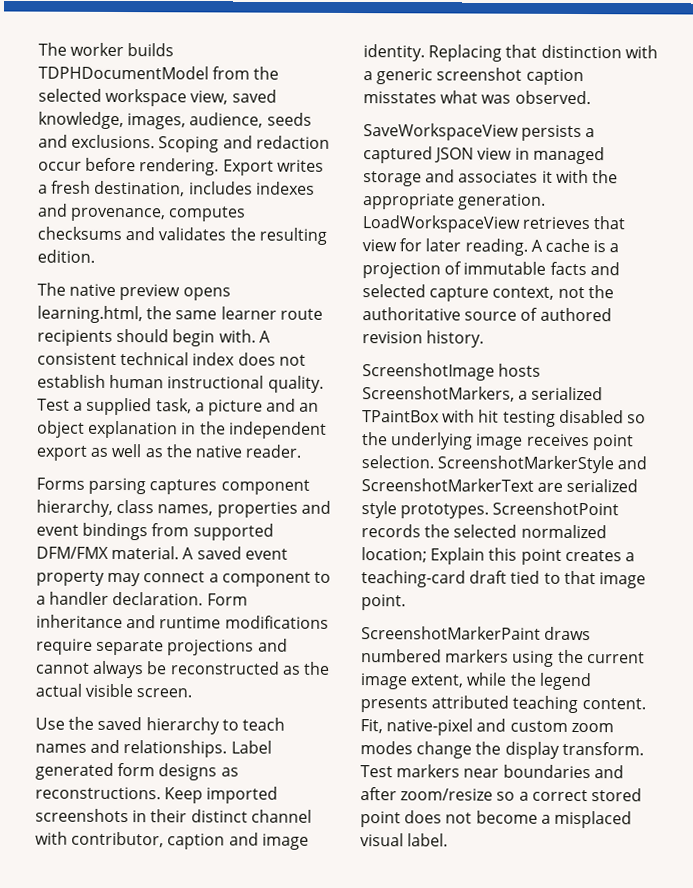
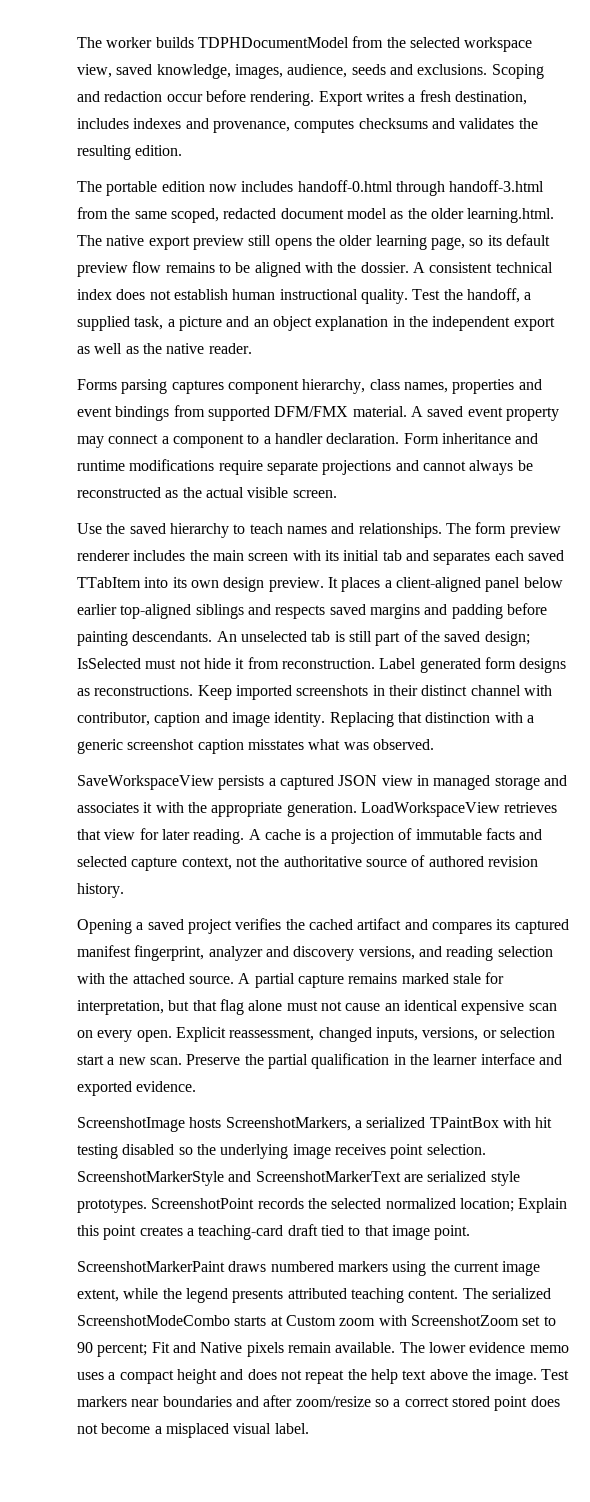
[69,283,231,301] [37,305,323,324] [37,328,256,347] native preview opens learning.html, the same learner route recipients should begin with. -> [106,180,545,196] [77,207,555,223] [77,234,550,250] [77,261,409,277] portable edition now includes handoff-0.html through handoff-3.html from the same scoped, redacted document model as the older learning.html. The native export preview still opens the older learning page, so its default preview flow remains to be aligned with the dossier.
(70, 404) none -> [443,288,520,303] the handoff,
(228, 749) none -> [445,522,561,538] [77,550,564,565] [77,577,563,592] [77,603,547,619] [77,630,530,646] [77,657,375,669] The form preview renderer includes the main screen with its initial tab and separates each saved TTabItem into its own design preview. It places a client-aligned panel below earlier top-aligned siblings and respects saved margins and padding before painting descendants. An unselected tab is still part of the saved design; IsSelected must not hide it from reconstruction.
(485, 339) none -> [77,918,569,934] [77,945,553,961] [77,972,505,988] [77,999,557,1015] [77,1027,555,1042] [77,1053,562,1069] [77,1081,197,1096] // Opening a saved project verifies the cached artifact and compares its captured manifest fingerprint, analyzer and discovery versions, and reading selection with the attached source. A partial capture remains marked stale for interpretation, but that flag alone must not cause an identical expensive scan on every open. Explicit reassessment, changed inputs, versions, or selection start a new scan. Preserve the partial qualification in the learner interface and exported evidence.
[360,718,614,736] [360,741,644,759] Fit, native-pixel and custom zoom modes change the display transform. -> [462,1288,551,1299] [77,1315,556,1326] [77,1342,569,1357] [77,1369,538,1384] The serialized ScreenshotModeCombo starts at Custom zoom with ScreenshotZoom set to 90 percent; Fit and Native pixels remain available. The lower evidence memo uses a compact height and does not repeat the help text above the image.

